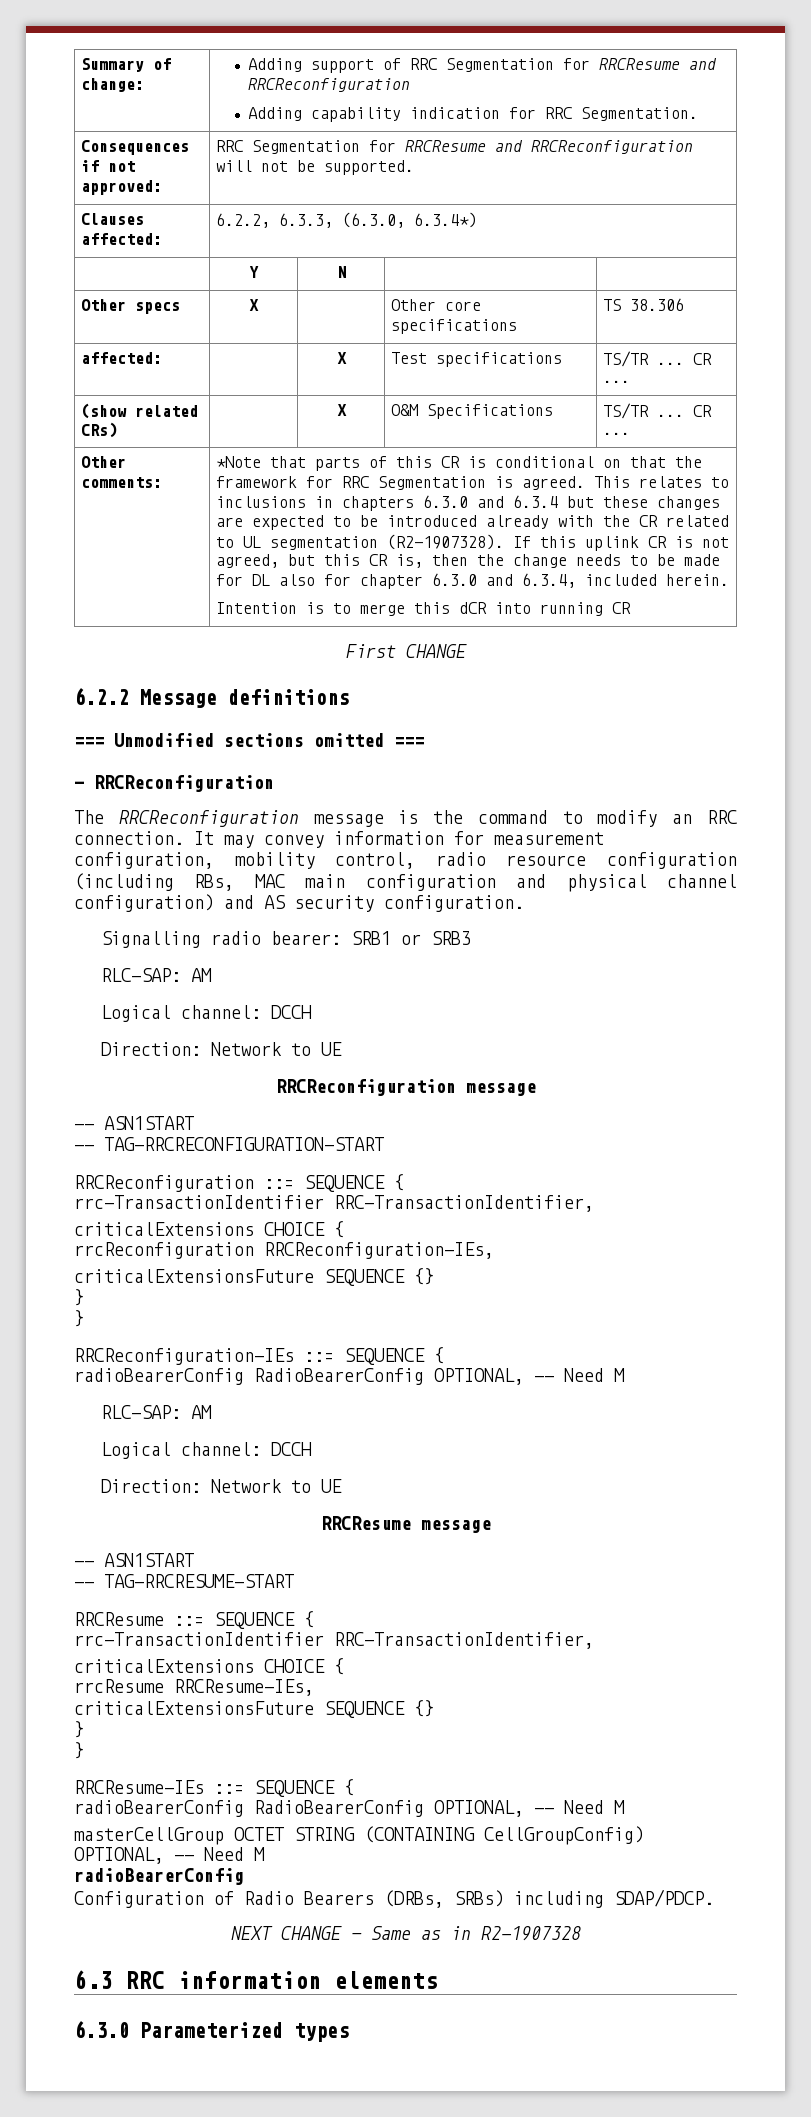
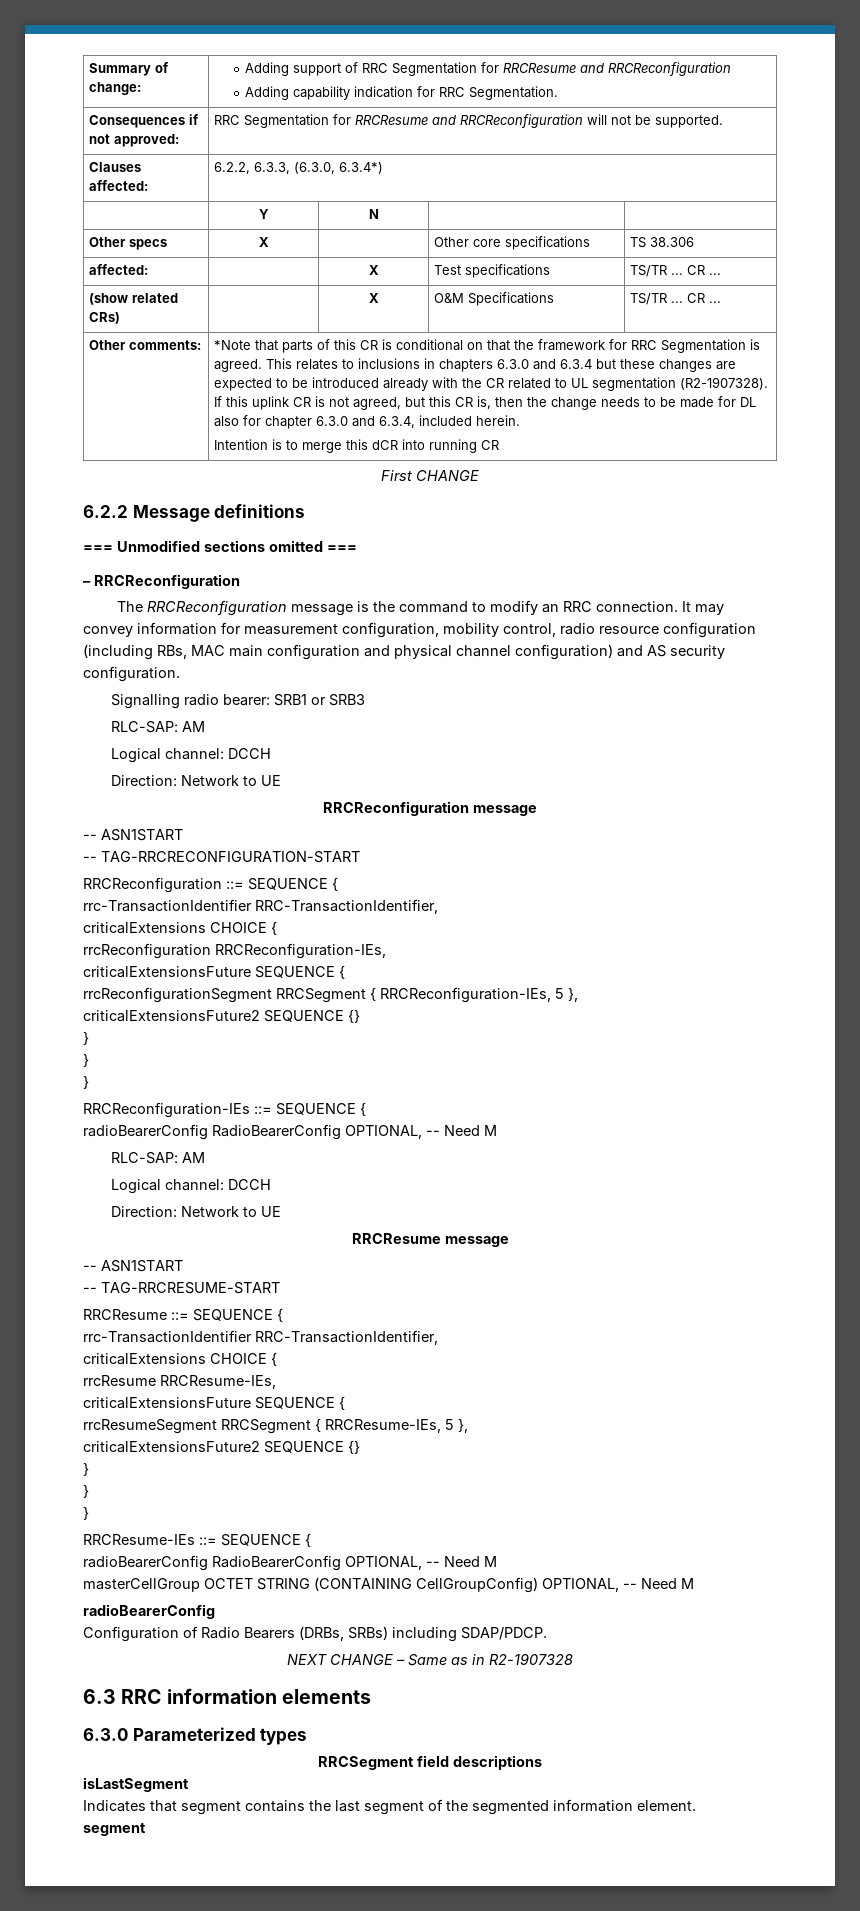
[414,1268,434,1285] [74,1289,84,1306] [74,1310,84,1327] {} // } // } -> [339,965,345,979] [83,987,578,1003] [83,1009,360,1023] [83,1031,89,1045] [83,1053,89,1067] [83,1075,89,1089] { // rrcReconfigurationSegment RRCSegment { RRCReconfiguration-IEs, 5 }, // criticalExtensionsFuture2 SEQUENCE {} // } // } // }
[414,1700,434,1717] [74,1721,84,1738] [74,1742,84,1759] {} // } // } -> [339,1396,345,1410] [83,1418,468,1434] [83,1440,360,1454] [83,1462,89,1476] [83,1484,89,1498] [83,1506,89,1520] { // rrcResumeSegment RRCSegment { RRCResume-IEs, 5 }, // criticalExtensionsFuture2 SEQUENCE {} // } // } // }
(349, 2032) none -> [318,1755,542,1770] [83,1777,189,1792] [83,1799,696,1815] [83,1823,146,1836] // RRCSegment field descriptions // isLastSegment // Indicates that segment contains the last segment of the segmented information element. // segment

